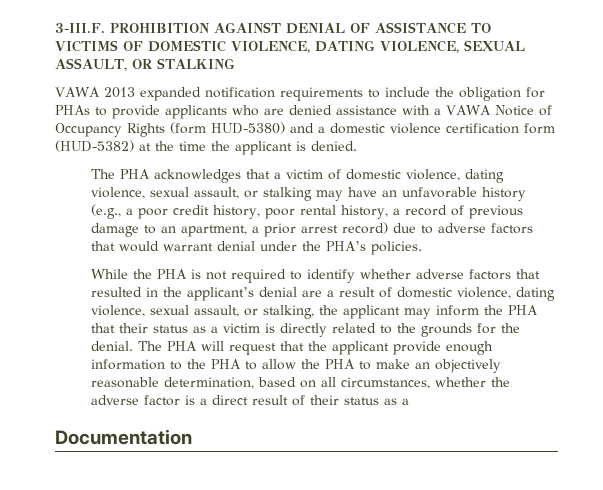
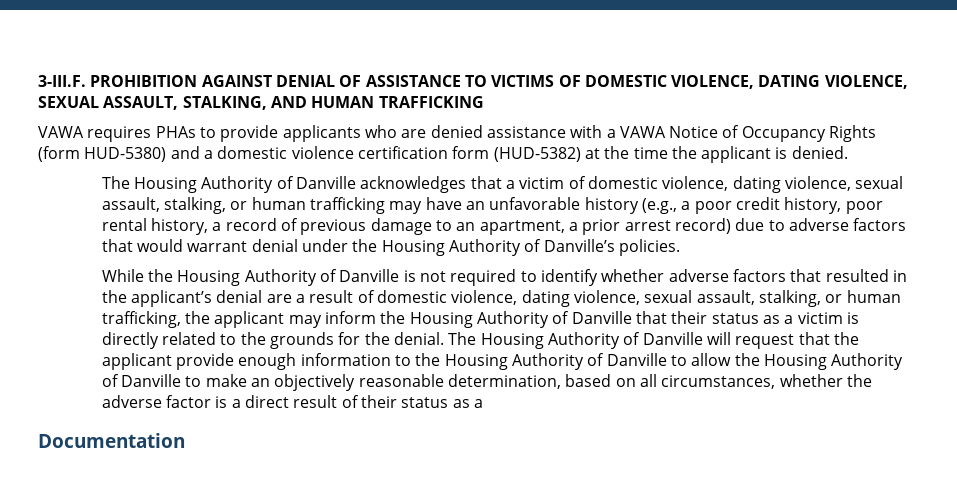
[131,58,235,69] [55,87,545,101] OR STALKING // VAWA 2013 expanded notification requirements to include the obligation for -> [182,96,484,110] [38,126,152,142] STALKING, AND HUMAN TRAFFICKING // VAWA requires
[120,169,151,179] PHA -> [134,176,356,193] Housing Authority of Danville
[244,187,313,201] or stalking -> [164,197,385,214] stalking, or human trafficking
[326,241,367,251] PHA’s -> [381,239,615,256] Housing Authority of Danville’s
[157,269,188,279] PHA -> [177,269,400,286] Housing Authority of Danville
[244,305,315,319] or stalking, -> [758,290,901,307] [101,311,181,328] stalking, or human trafficking,
[508,305,539,315] PHA -> [409,311,632,328] Housing Authority of Danville
[167,341,198,351] PHA -> [480,332,703,349] Housing Authority of Danville
[211,359,356,370] PHA to allow the PHA -> [444,353,904,370] [101,374,182,387] Housing Authority of Danville to allow the Housing Authority of Danville

